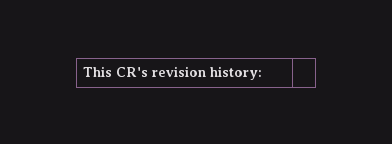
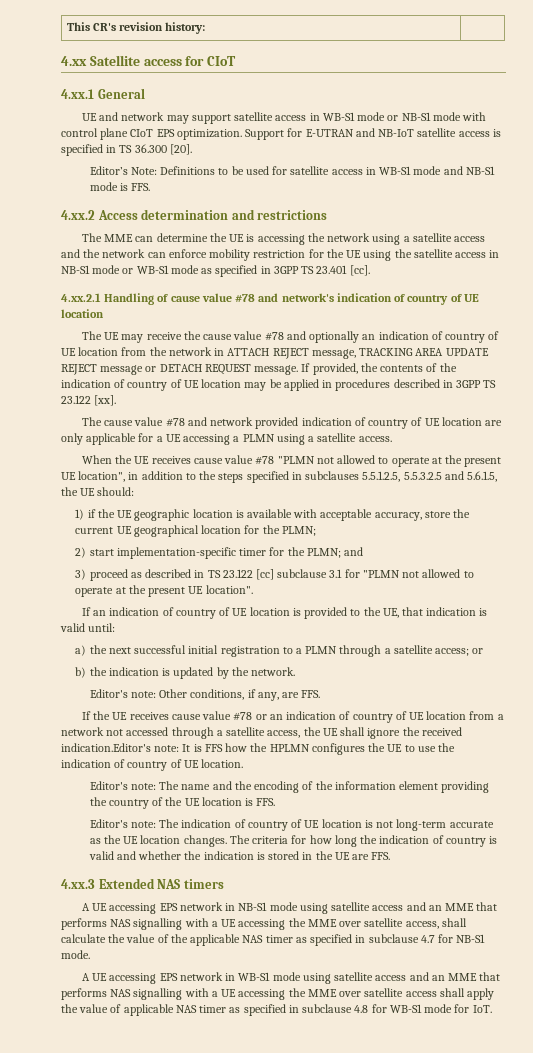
(262, 73) none -> [61,55,237,66] [61,88,145,99] [81,112,486,124] [61,128,501,140] [61,144,192,156] [89,166,495,175] [89,182,151,191] [61,209,328,220] [81,233,485,245] [61,249,500,261] [61,265,370,277] [61,293,479,305] [61,309,104,318] [81,331,500,343] [61,347,489,359] [61,363,457,375] [61,379,497,391] [61,395,117,406] [81,417,502,429] [61,433,392,445] [81,455,502,467] [61,471,498,483] [61,487,135,496] [75,509,471,521] [75,525,316,537] [75,547,363,559] [75,569,474,581] [75,585,253,597] [81,607,488,619] [60,623,116,632] [75,645,484,657] [75,667,295,679] [89,689,321,701] [81,711,504,723] [61,727,462,739] [61,743,456,755] [61,759,244,771] [89,781,490,793] [89,797,276,809] [89,819,494,831] [89,835,497,847] [88,851,391,860] [61,878,224,889] [81,902,498,914] [61,918,467,930] [61,934,486,946] [61,950,90,959] [81,972,501,984] [61,988,495,1000] [61,1004,492,1016] // 4.xx Satellite access for CIoT // 4.xx.1 General // UE and network may support satellite access in WB-S1 mode or NB-S1 mode with control plane CIoT EPS optimization. Support for E-UTRAN and NB-IoT satellite access is specified in TS 36.300 [20]. // Editor’s Note: Definitions to be used for satellite access in WB-S1 mode and NB-S1 mode is FFS. // 4.xx.2 Access determination and restrictions // The MME can determine the UE is accessing the network using a satellite access and the network can enforce mobility restriction for the UE using the satellite access in NB-S1 mode or WB-S1 mode as specified in 3GPP TS 23.401 [cc]. // 4.xx.2.1 Handling of cause value #78 and network's indication of country of UE location // The UE may receive the cause value #78 and optionally an indication of country of UE location from the network in ATTACH REJECT message, TRACKING AREA UPDATE REJECT message or DETACH REQUEST message. If provided, the contents of the indication of country of UE location may be applied in procedures described in 3GPP TS 23.122 [xx]. // The cause value #78 and network provided indication of country of UE location are only applicable for a UE accessing a PLMN using a satellite access. // When the UE receives cause value #78 "PLMN not allowed to operate at the present UE location", in addition to the steps specified in subclauses 5.5.1.2.5, 5.5.3.2.5 and 5.6.1.5, the UE should: // 1) if the UE geographic location is available with acceptable accuracy, store the current UE geographical location for the PLMN; // 2) start implementation-specific timer for the PLMN; and // 3) proceed as described in TS 23.122 [cc] subclause 3.1 for "PLMN not allowed to operate at the present UE location". // If an indication of country of UE location is provided to the UE, that indication is valid until: // a) the next successful initial registration to a PLMN through a satellite access; or // b) the indication is updated by the network. // Editor's note: Other conditions, if any, are FFS. // If the UE receives cause value #78 or an indication of country of UE location from a network not accessed through a satellite access, the UE shall ignore the received indication.Editor's note: It is FFS how the HPLMN configures the UE to use the indication of country of UE location. // Editor's note: The name and the encoding of the information element providing the country of the UE location is FFS. // Editor's note: The indication of country of UE location is not long-term accurate as the UE location changes. The criteria for how long the indication of country is valid and whether the indication is stored in the UE are FFS. // 4.xx.3 Extended NAS timers // A UE accessing EPS network in NB-S1 mode using satellite access and an MME that performs NAS signalling with a UE accessing the MME over satellite access, shall calculate the value of the applicable NAS timer as specified in subclause 4.7 for NB-S1 mode. // A UE accessing EPS network in WB-S1 mode using satellite access and an MME that performs NAS signalling with a UE accessing the MME over satellite access shall apply the value of applicable NAS timer as specified in subclause 4.8 for WB-S1 mode for IoT.

